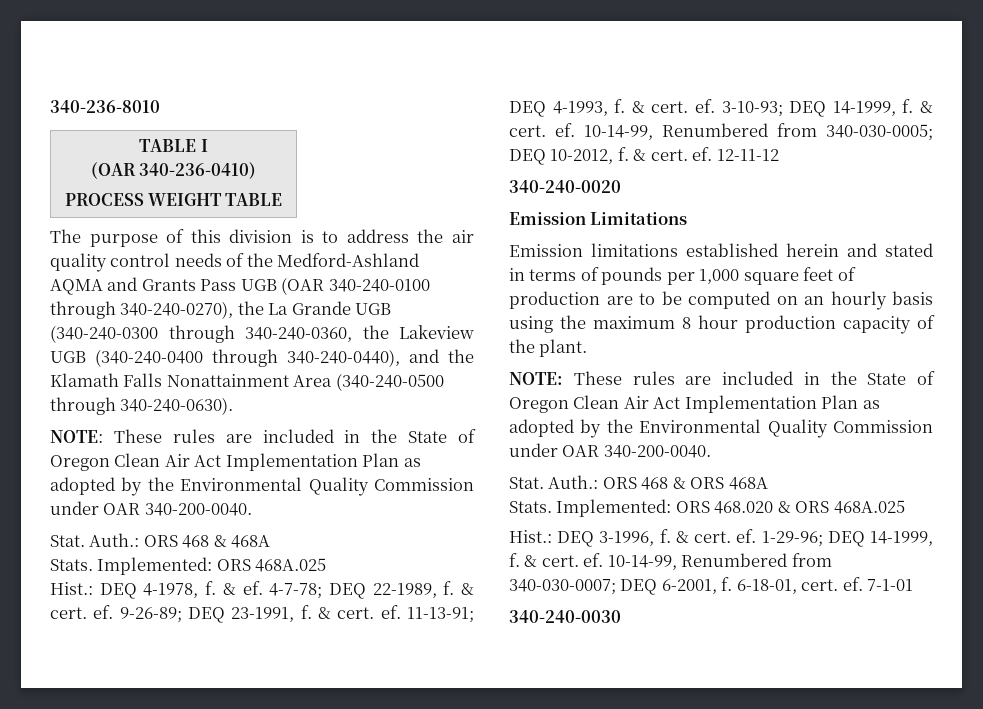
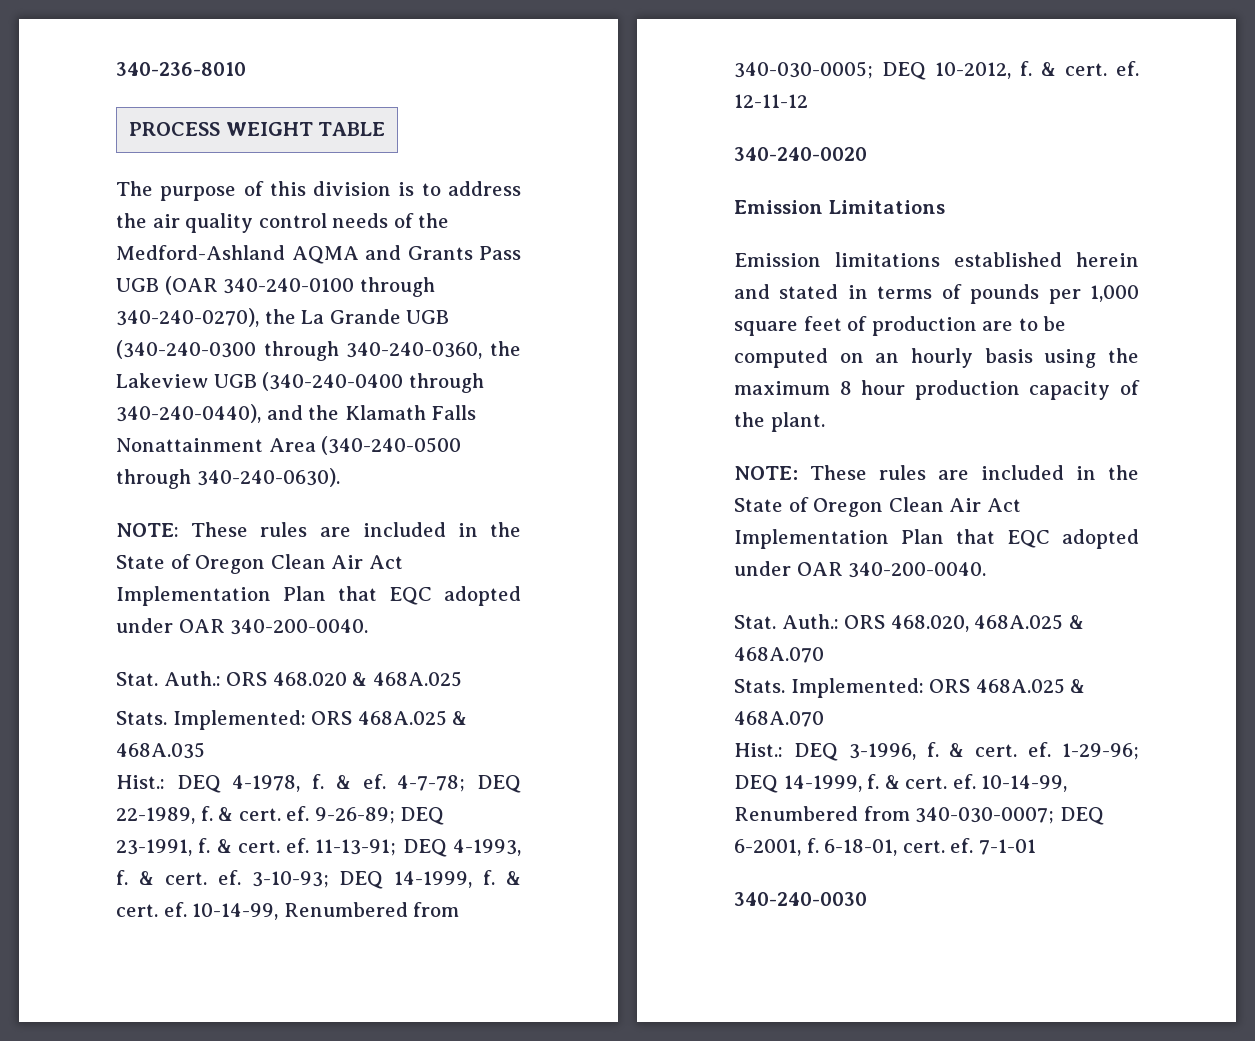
[139,139,208,152] [90,162,257,179] TABLE I // (OAR 340-236-0410) // -> (246, 69) none
[403,458,421,467] [50,477,474,496] [50,501,252,516] [50,533,271,548] [50,557,327,575] as adopted by the Environmental Quality Commission under OAR 340-200-0040. // Stat. Auth.: ORS 468 & 468A // Stats. Implemented: ORS 468A.025 -> [338,586,521,606] [116,618,369,635] [116,671,462,687] [116,710,468,730] [116,742,205,759] that EQC adopted under OAR 340-200-0040. // Stat. Auth.: ORS 468.020 & 468A.025 // Stats. Implemented: ORS 468A.025 & 468A.035
[862,400,880,409] [509,419,933,438] [509,443,711,458] [509,475,768,490] [509,499,905,517] as adopted by the Environmental Quality Commission under OAR 340-200-0040. // Stat. Auth.: ORS 468 & ORS 468A // Stats. Implemented: ORS 468.020 & ORS 468A.025 -> [956,529,1139,549] [734,561,987,578] [734,614,1084,632] [734,647,824,663] [734,678,1086,698] [734,711,824,727] that EQC adopted under OAR 340-200-0040. // Stat. Auth.: ORS 468.020, 468A.025 & 468A.070 // Stats. Implemented: ORS 468A.025 & 468A.070

